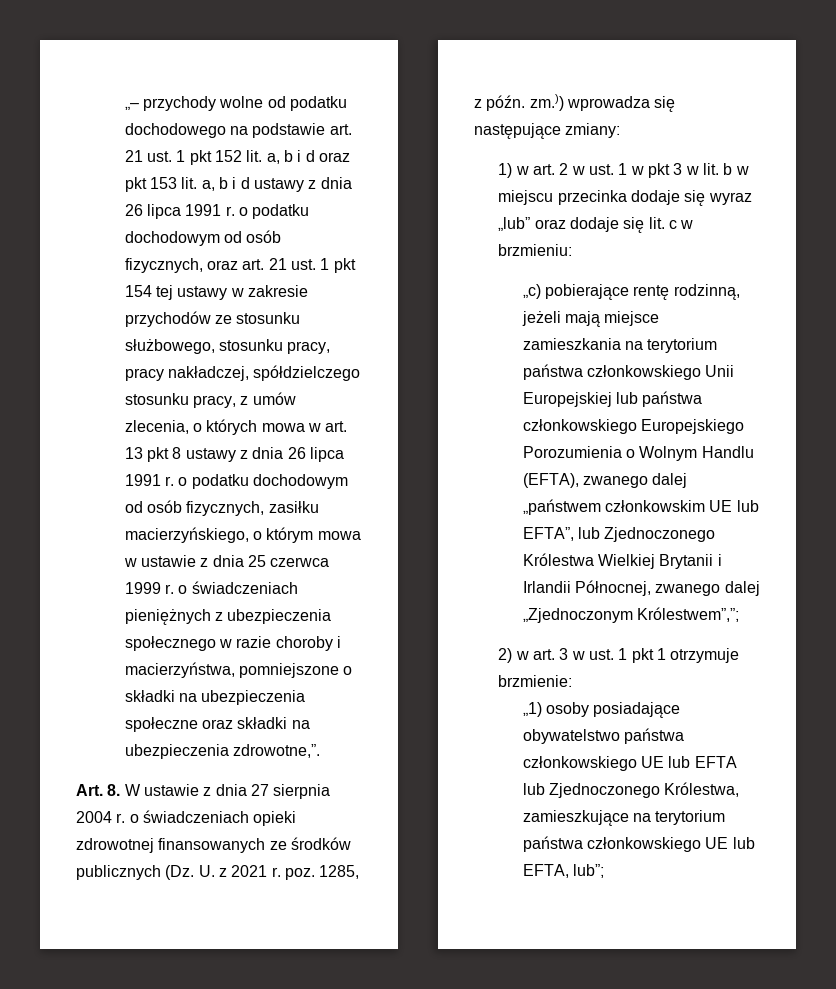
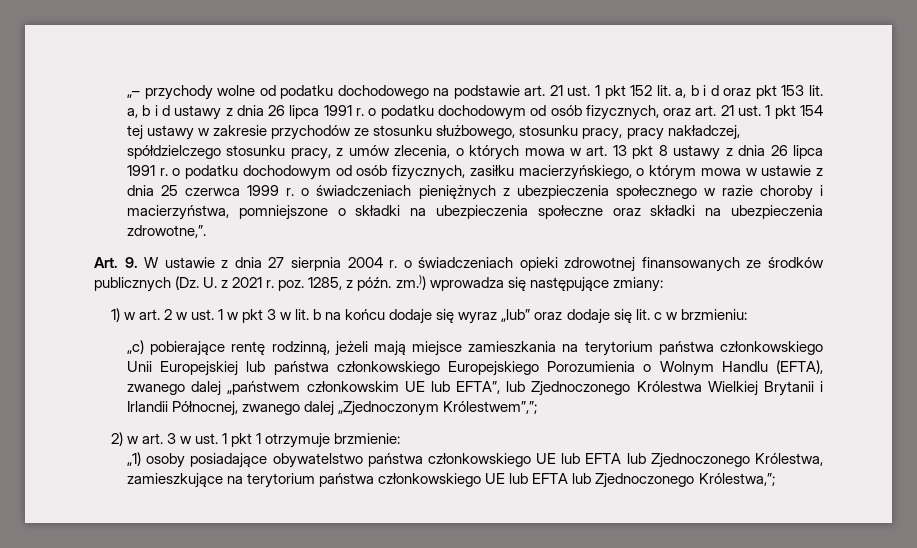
[107,784,121,796] 8. -> [124,257,138,268] 9.
[735,166,749,175] [498,190,627,205] w miejscu przecinka -> [325,309,386,320] na końcu
[522,864,605,878] EFTA, lub”; -> [532,473,775,488] EFTA lub Zjednoczonego Królestwa,”;

